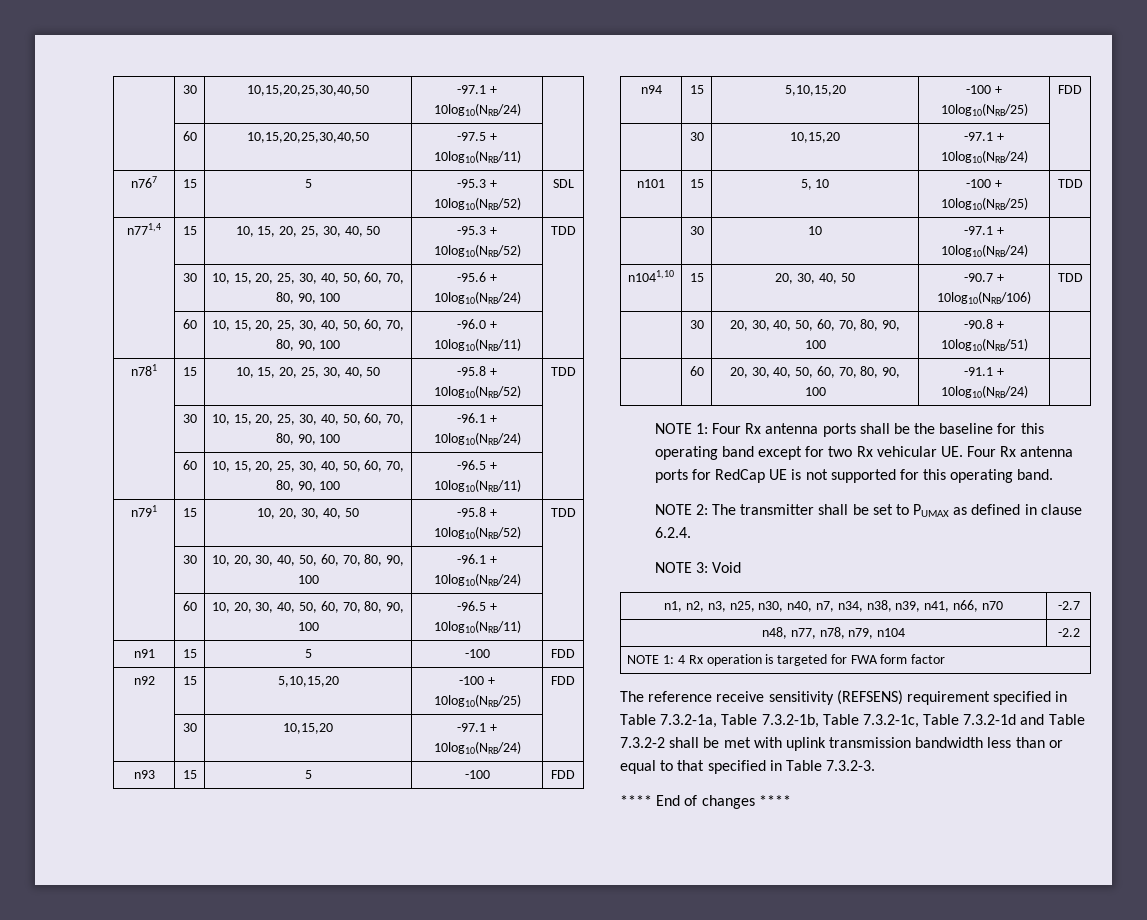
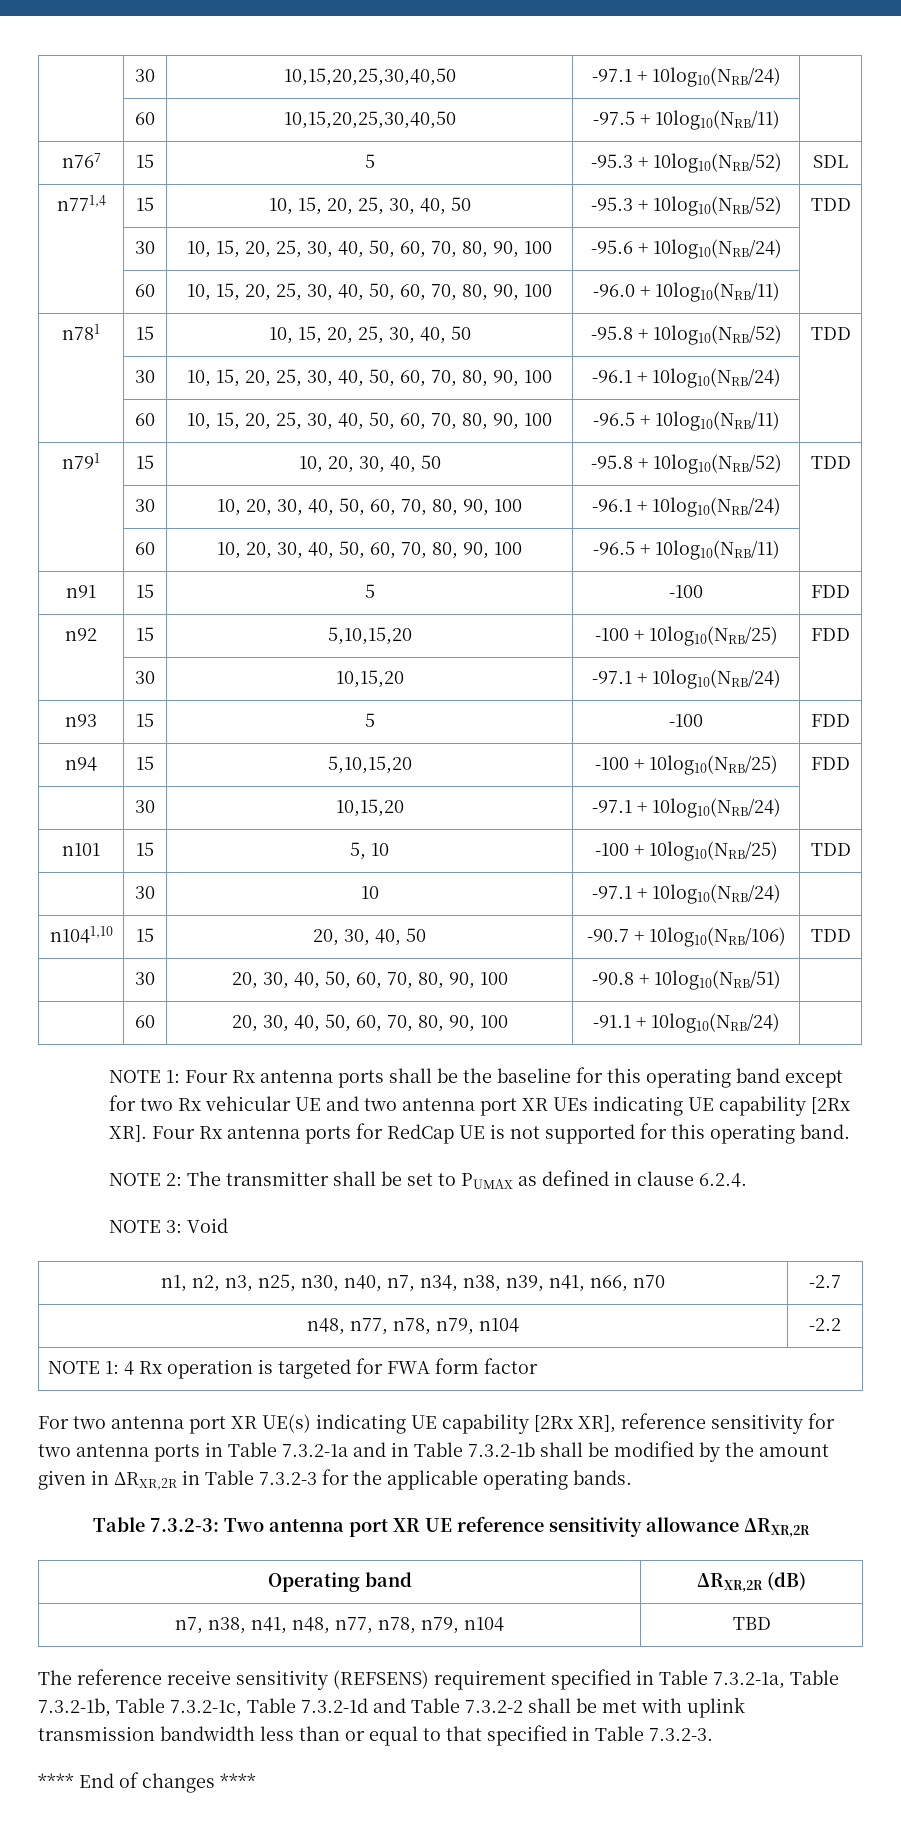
[940,446,963,457] UE. -> [294,1096,850,1116] [108,1125,147,1142] UE and two antenna port XR UEs indicating UE capability [2Rx XR].
(946, 659) none -> [38,1413,835,1434] [38,1441,829,1462] [38,1469,632,1490] [92,1516,810,1538] [267,1572,412,1592] [697,1572,806,1593] [175,1617,504,1634] [732,1617,771,1630] // For two antenna port XR UE(s) indicating UE capability [2Rx XR], reference sensitivity for two antenna ports in Table 7.3.2-1a and in Table 7.3.2-1b shall be modified by the amount given in ΔRXR,2R in Table 7.3.2-3 for the applicable operating bands. // Table 7.3.2-3: Two antenna port XR UE reference sensitivity allowance ΔRXR,2R // Operating band | ΔRXR,2R (dB) // n7, n38, n41, n48, n77, n78, n79, n104 | TBD

